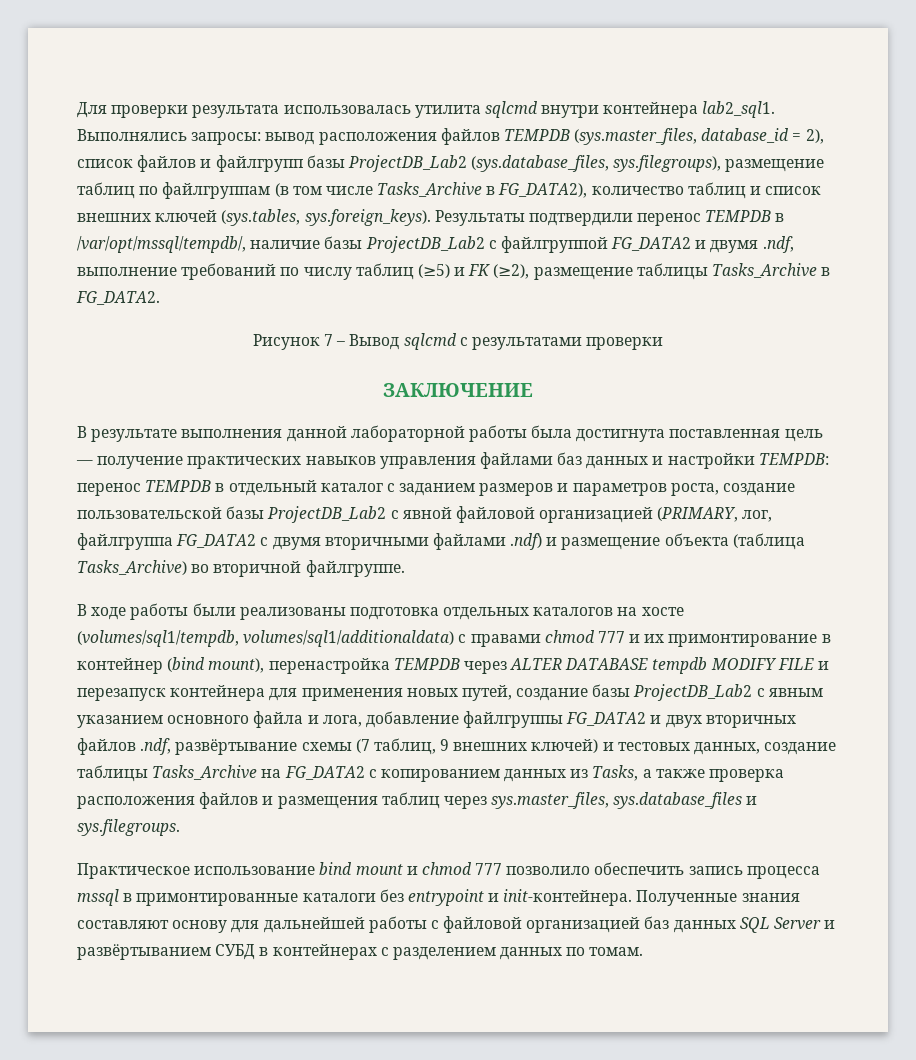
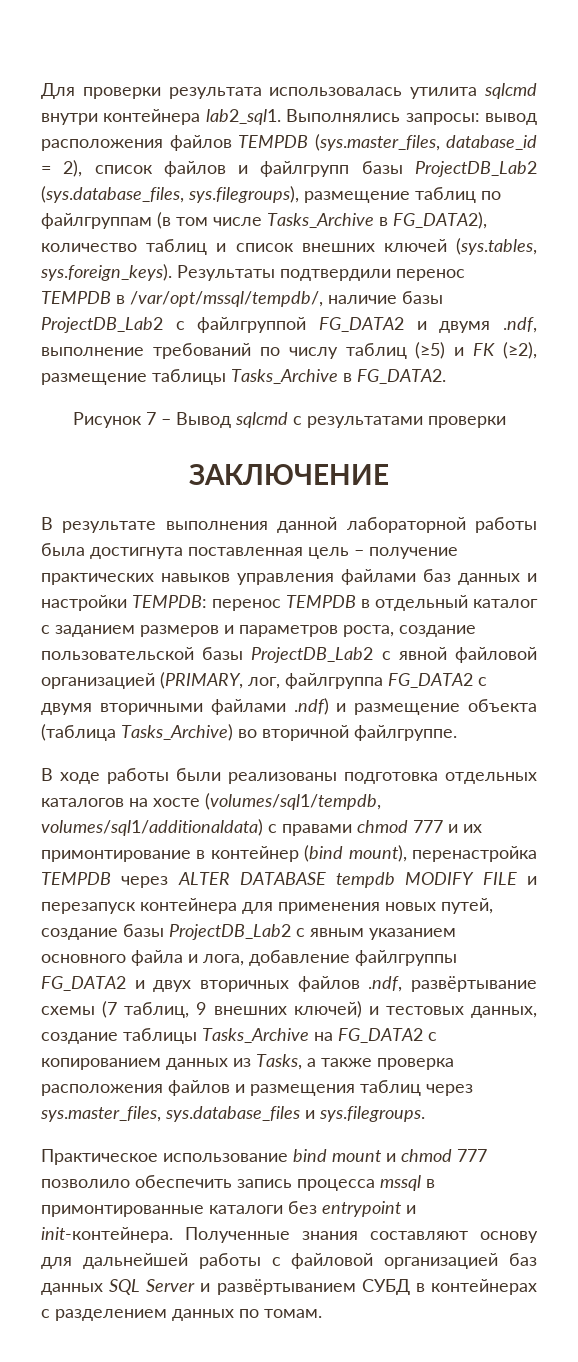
[76,460,93,465] — -> [354,550,364,556] –

